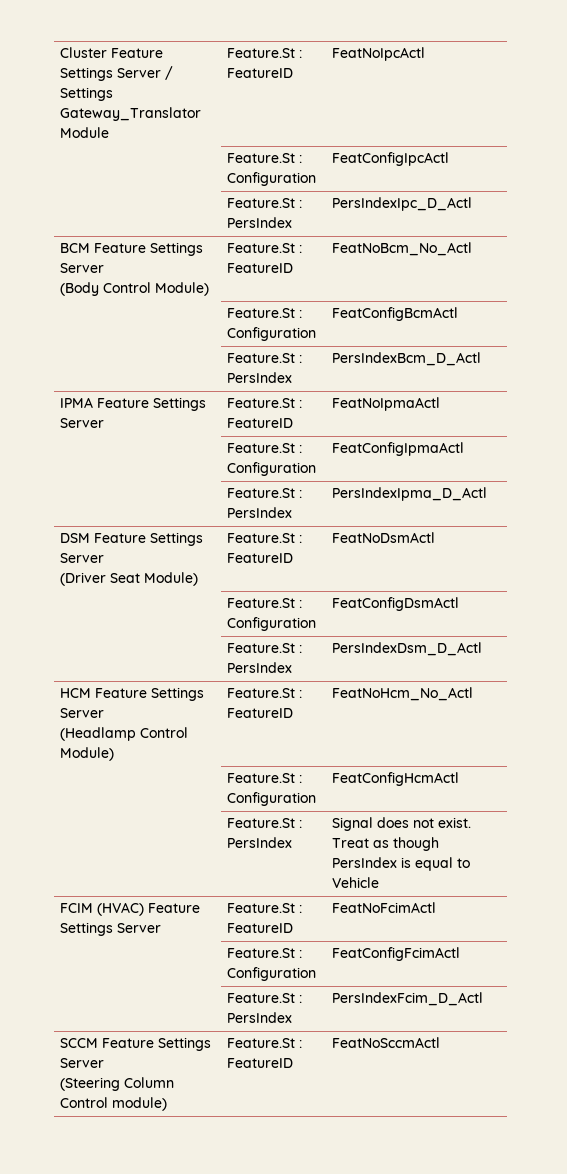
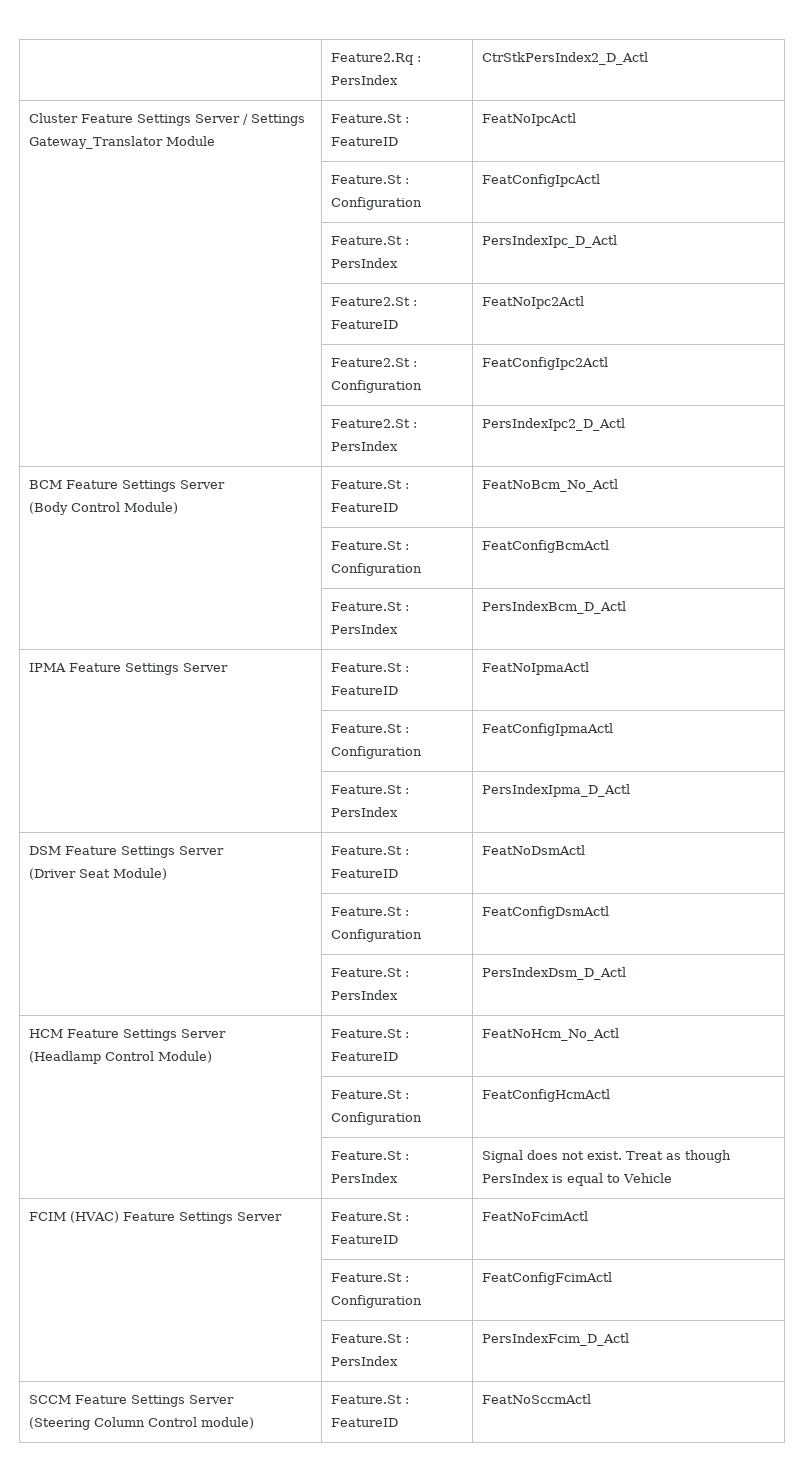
(59, 52) none -> [331,53,422,65] [331,75,399,85] [482,52,649,65] | Feature2.Rq : PersIndex | CtrStkPersIndex2_D_Actl //
(472, 204) none -> [331,297,418,306] [331,320,399,329] [482,296,585,309] [331,358,418,367] [331,380,423,393] [482,357,609,370] [331,419,418,428] [331,441,399,451] [482,418,626,431] // | Feature2.St : FeatureID | FeatNoIpc2Actl // | Feature2.St : Configuration | FeatConfigIpc2Actl // | Feature2.St : PersIndex | PersIndexIpc2_D_Actl

